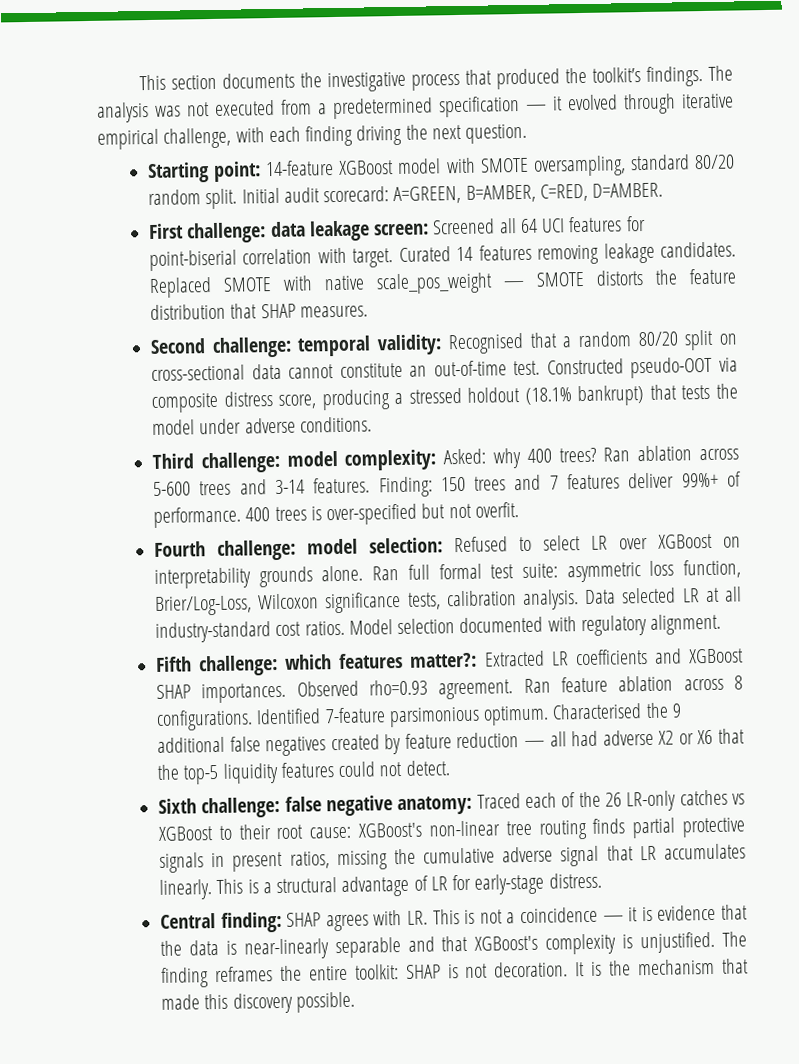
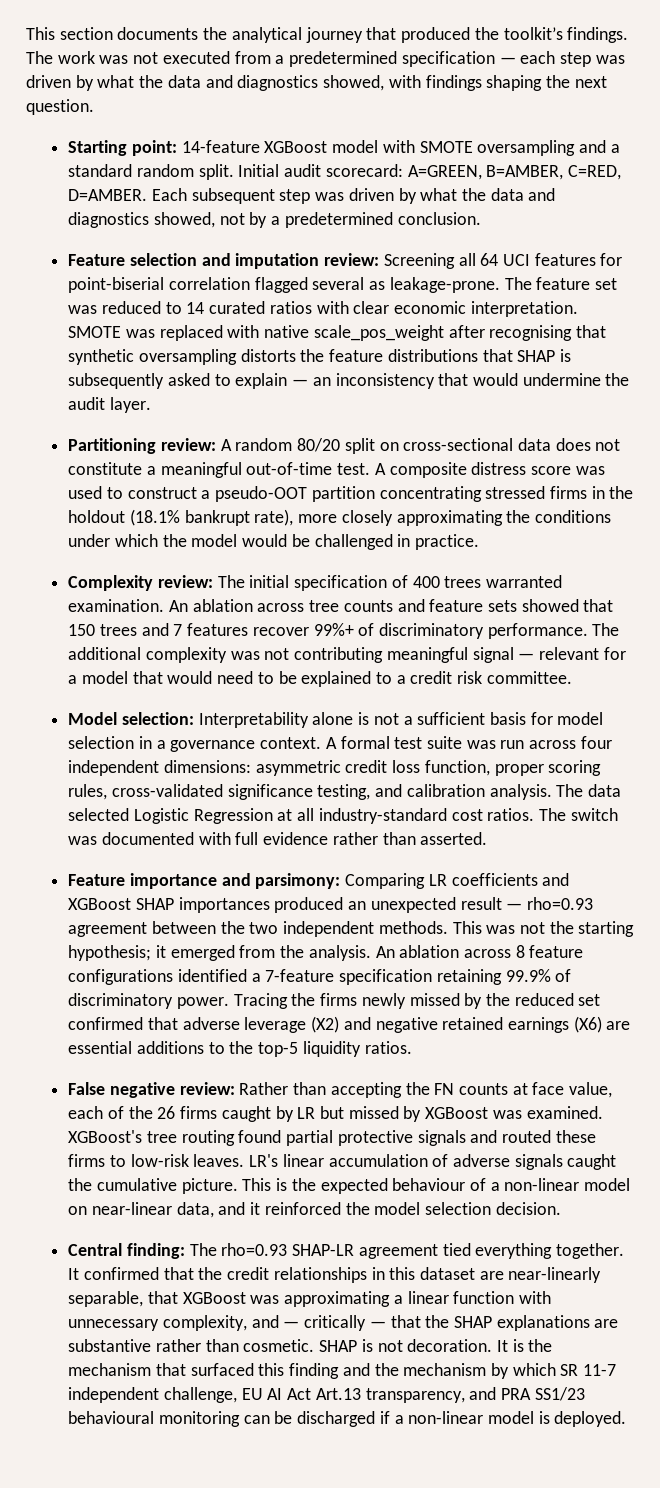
[327,71,461,93] investigative process -> [231,27,363,43] analytical journey
[96,102,149,123] analysis -> [57,51,95,64] work
[552,93,734,115] [97,124,403,150] it evolved through iterative empirical challenge, with each finding driving -> [520,51,625,67] [26,75,543,91] each step was driven by what the data and diagnostics showed, with findings shaping
[532,154,736,177] oversampling, standard 80/20 -> [477,140,620,156] [68,164,133,177] oversampling and a standard
[147,218,496,244] // First challenge: data leakage screen: Screened -> [151,188,556,204] [68,212,481,228] [68,253,455,269] Each subsequent step was driven by what the data and diagnostics showed, not by a predetermined conclusion. // Feature selection and imputation review: Screening
[317,241,736,268] [148,271,585,299] with target. Curated 14 features removing leakage candidates. Replaced SMOTE with native scale_pos_weight — SMOTE -> [254,277,618,293] [68,301,578,317] [68,325,607,341] [68,349,237,365] flagged several as leakage-prone. The feature set was reduced to 14 curated ratios with clear economic interpretation. SMOTE was replaced with native scale_pos_weight after recognising that synthetic oversampling
[149,303,226,321] distribution -> [387,349,478,362] distributions
[299,305,368,318] [149,332,573,359] measures. // Second challenge: temporal validity: Recognised that a -> [560,349,572,362] [68,373,630,389] [68,397,151,413] [68,438,232,454] is subsequently asked to explain — an inconsistency that would undermine the audit layer. // Partitioning review: A
[288,356,739,379] [150,383,738,414] [151,416,372,436] [151,445,739,474] [152,476,433,498] cannot constitute an out-of-time test. Constructed pseudo-OOT via composite distress score, producing a stressed holdout (18.1% bankrupt) that tests the model under adverse conditions. // Third challenge: model complexity: Asked: why 400 trees? Ran ablation across 5-600 trees and 3-14 features. Finding: -> [555,438,621,451] [68,462,605,478] [68,486,634,502] [68,509,612,526] [68,534,480,550] [68,575,563,591] [68,599,614,612] does not constitute a meaningful out-of-time test. A composite distress score was used to construct a pseudo-OOT partition concentrating stressed firms in the holdout (18.1% bankrupt rate), more closely approximating the conditions under which the model would be challenged in practice. // Complexity review: The initial specification of 400 trees warranted examination. An ablation across tree counts and feature sets showed that
[628,472,675,489] deliver -> [252,627,309,636] recover
[152,502,519,529] [153,533,741,561] [153,559,742,589] [154,587,700,616] performance. 400 trees is over-specified but not overfit. // Fourth challenge: model selection: Refused to select LR over XGBoost on interpretability grounds alone. Ran full formal test suite: asymmetric loss function, Brier/Log-Loss, Wilcoxon significance tests, calibration analysis. Data selected LR -> [379,623,620,639] [68,647,626,663] [68,671,572,687] [68,712,604,728] [68,736,612,752] [68,760,602,776] [68,784,622,800] [68,808,273,824] discriminatory performance. The additional complexity was not contributing meaningful signal — relevant for a model that would need to be explained to a credit risk committee. // Model selection: Interpretability alone is not a sufficient basis for model selection in a governance context. A formal test suite was run across four independent dimensions: asymmetric credit loss function, proper scoring rules, cross-validated significance testing, and calibration analysis. The data selected Logistic Regression
[348,613,722,637] [154,650,545,677] Model selection documented with regulatory alignment. // Fifth challenge: which features matter?: Extracted -> [539,808,618,821] [68,832,488,845] [68,873,426,889] The switch was documented with full evidence rather than asserted. // Feature importance and parsimony: Comparing
[201,675,743,704] [155,702,682,731] [156,728,745,757] [156,760,450,785] [157,789,745,819] [157,820,500,841] importances. Observed rho=0.93 agreement. Ran feature ablation across 8 configurations. Identified 7-feature parsimonious optimum. Characterised the 9 additional false negatives created by feature reduction — all had adverse X2 or X6 that the top-5 liquidity features could not detect. // Sixth challenge: false negative anatomy: Traced each of the 26 LR-only catches vs XGBoost to their root cause: XGBoost's non-linear -> [178,897,594,913] [68,921,635,937] [68,945,584,961] [68,969,572,985] [68,993,601,1009] [68,1016,631,1033] [68,1041,412,1057] [68,1082,613,1098] [68,1106,603,1122] [68,1130,143,1143] importances produced an unexpected result — rho=0.93 agreement between the two independent methods. This was not the starting hypothesis; it emerged from the analysis. An ablation across 8 feature configurations identified a 7-feature specification retaining 99.9% of discriminatory power. Tracing the firms newly missed by the reduced set confirmed that adverse leverage (X2) and negative retained earnings (X6) are essential additions to the top-5 liquidity ratios. // False negative review: Rather than accepting the FN counts at face value, each of the 26 firms caught by LR but missed by XGBoost was examined. XGBoost's
[592,818,626,834] finds -> [238,1130,282,1143] found
[211,843,746,872] [158,872,602,900] [159,904,748,933] [159,931,748,960] [160,964,399,988] in present ratios, missing the cumulative adverse signal that LR accumulates linearly. This is a structural advantage of LR for early-stage distress. // Central finding: SHAP agrees with LR. This is not a coincidence — it is evidence that the data is near-linearly separable and that XGBoost's complexity is unjustified. The finding reframes the entire toolkit: -> [470,1130,596,1143] [68,1154,617,1170] [68,1178,631,1194] [68,1202,561,1218] [68,1243,625,1259] [68,1267,602,1283] [68,1291,552,1307] [68,1315,619,1331] [68,1339,315,1352] and routed these firms to low-risk leaves. LR's linear accumulation of adverse signals caught the cumulative picture. This is the expected behaviour of a non-linear model on near-linear data, and it reinforced the model selection decision. // Central finding: The rho=0.93 SHAP-LR agreement tied everything together. It confirmed that the credit relationships in this dataset are near-linearly separable, that XGBoost was approximating a linear function with unnecessary complexity, and — critically — that the SHAP explanations are substantive rather than cosmetic.
[160,991,355,1014] made this discovery possible. -> [190,1363,617,1379] [68,1387,585,1403] [68,1411,627,1427] surfaced this finding and the mechanism by which SR 11-7 independent challenge, EU AI Act Art.13 transparency, and PRA SS1/23 behavioural monitoring can be discharged if a non-linear model is deployed.

